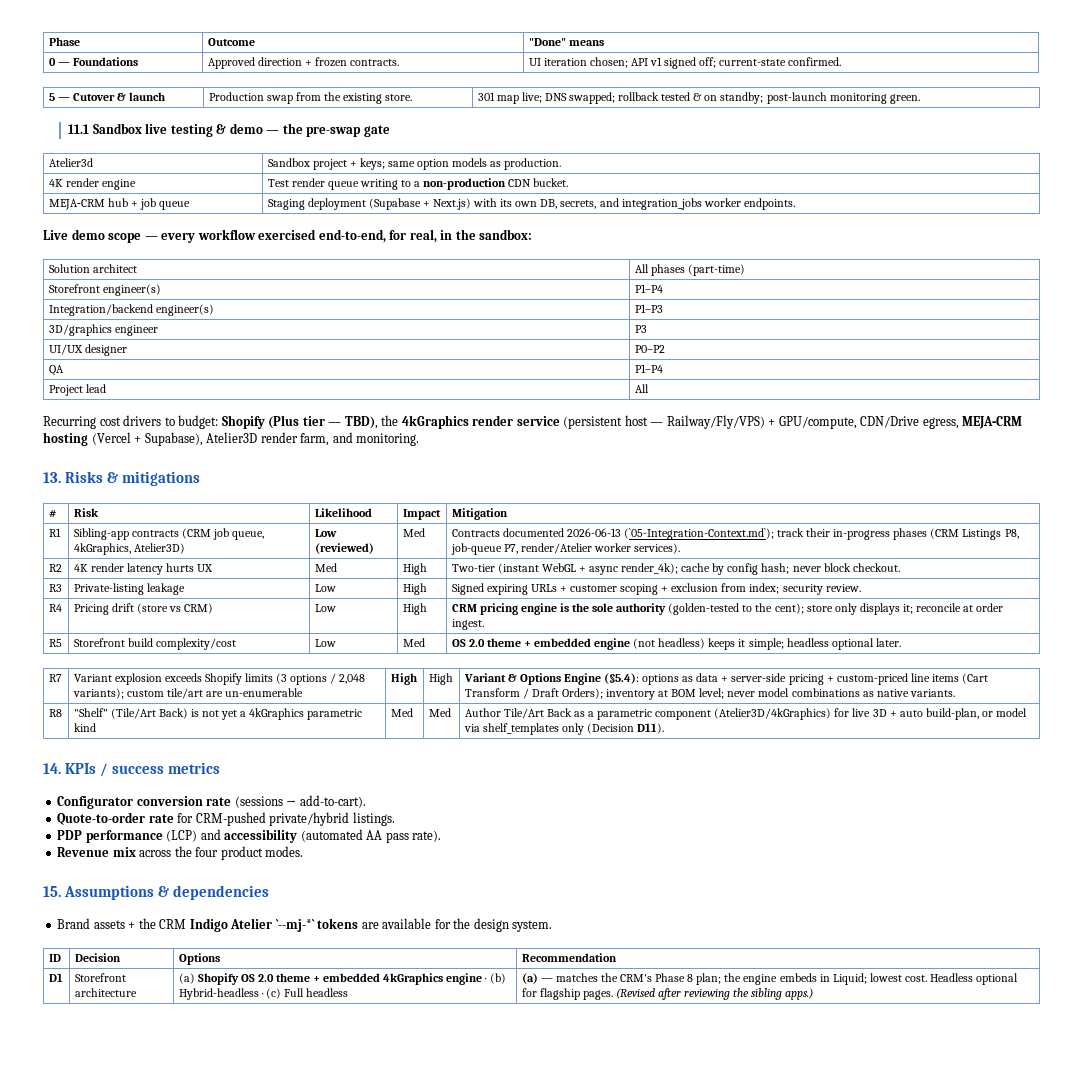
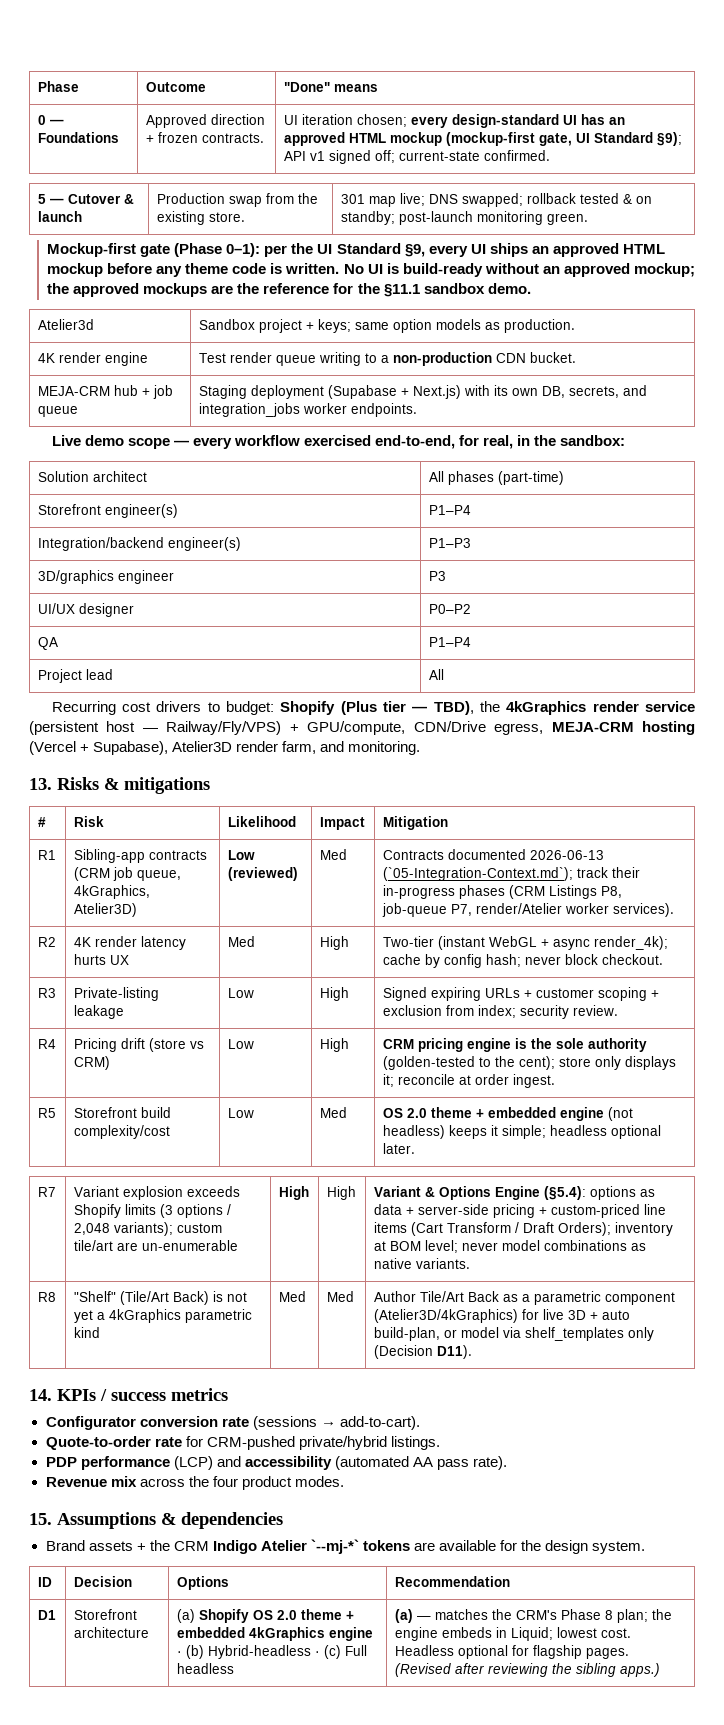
(628, 62) none -> [410,114,625,128] [283,132,682,146] every design-standard UI has an approved HTML mockup (mockup-first gate, UI Standard §9);
[68,123,390,137] 11.1 Sandbox live testing & demo — the pre-swap gate -> [47,243,665,257] [47,263,695,277] [47,283,531,297] Mockup-first gate (Phase 0–1): per the UI Standard §9, every UI ships an approved HTML mockup before any theme code is written. No UI is build-ready without an approved mockup; the approved mockups are the reference for the §11.1 sandbox demo.

